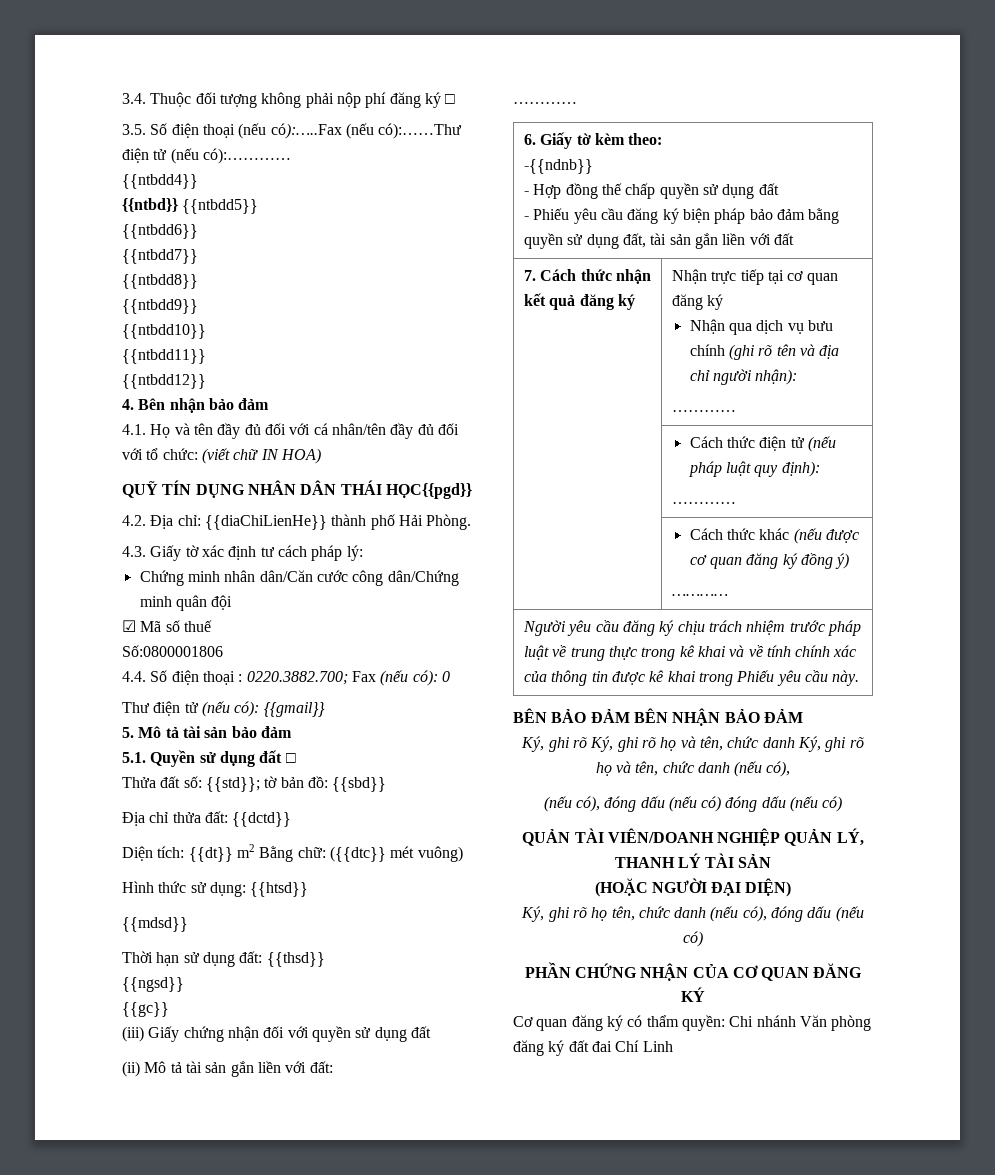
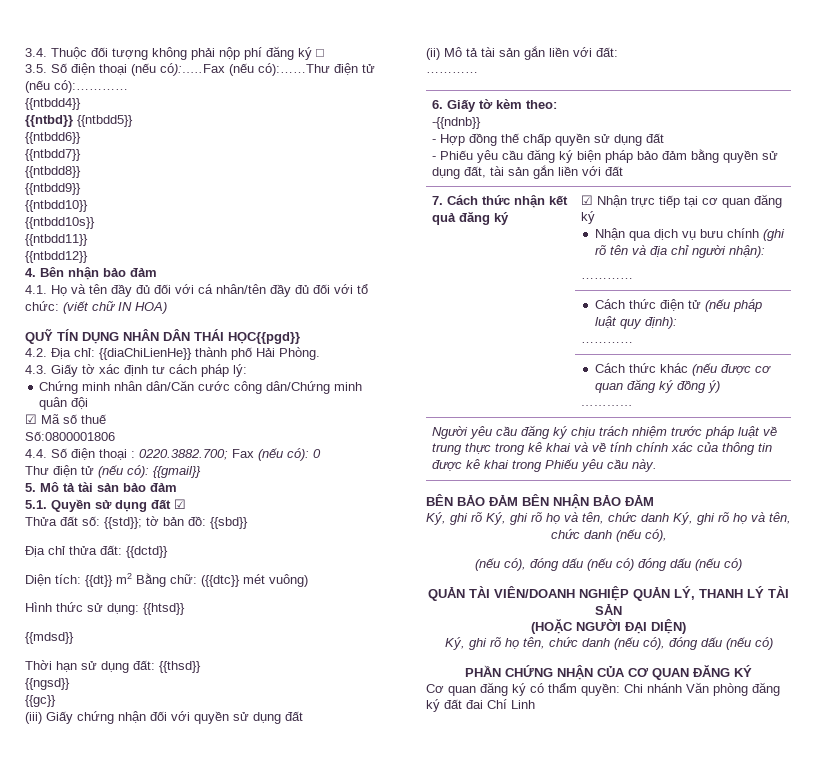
(206, 331) none -> [25,217,95,229] // {{ntbdd10s}}
[285,753,296,763] □ -> [174,499,186,509] ☑
(635, 302) none -> [580,195,593,205] ☑

